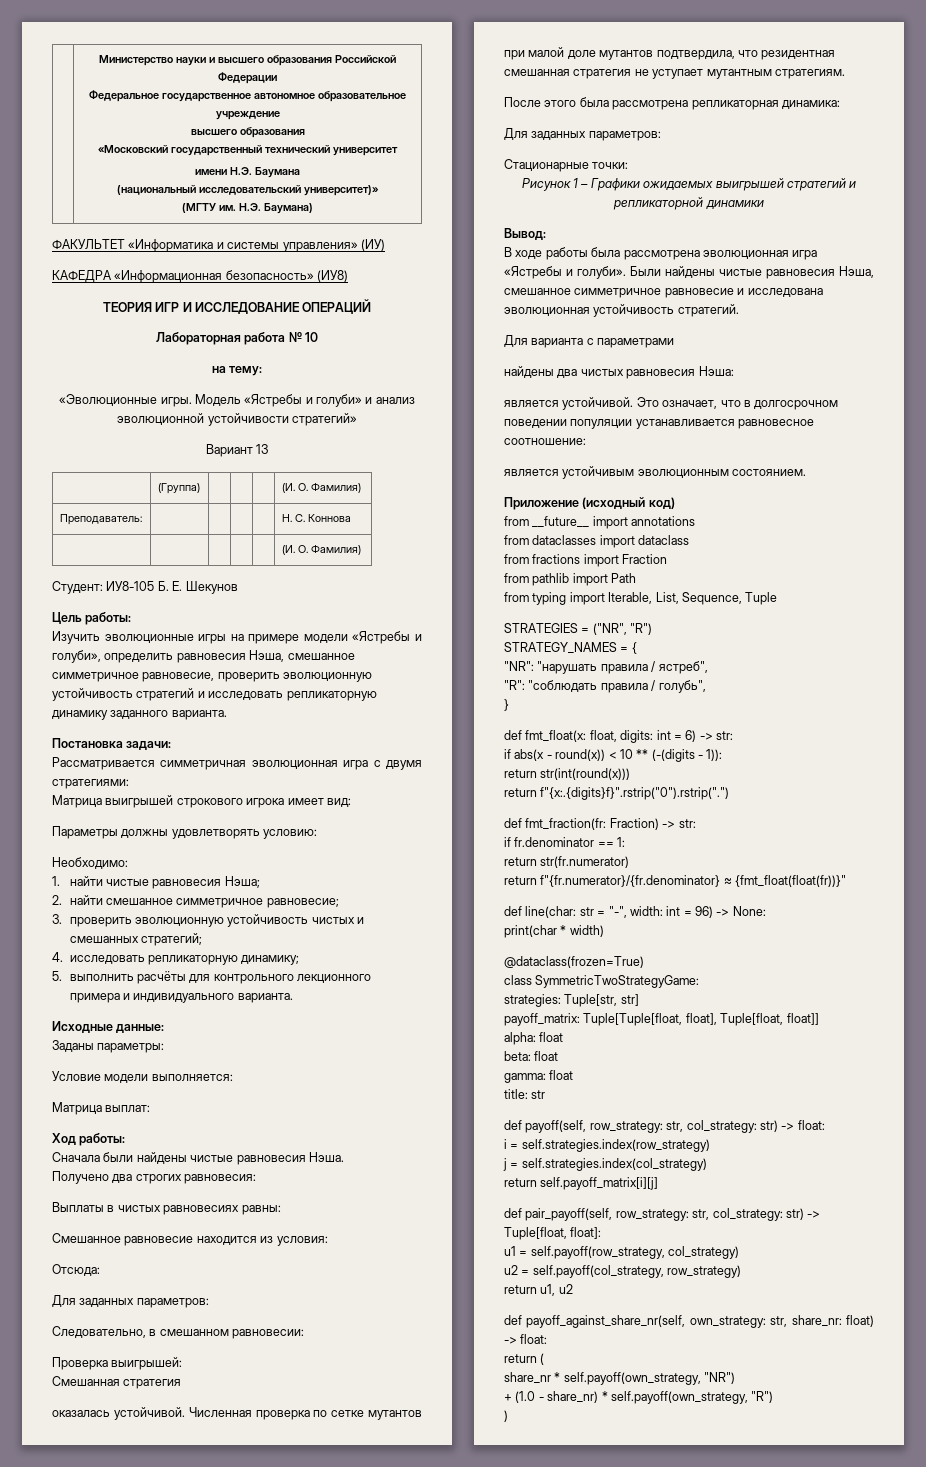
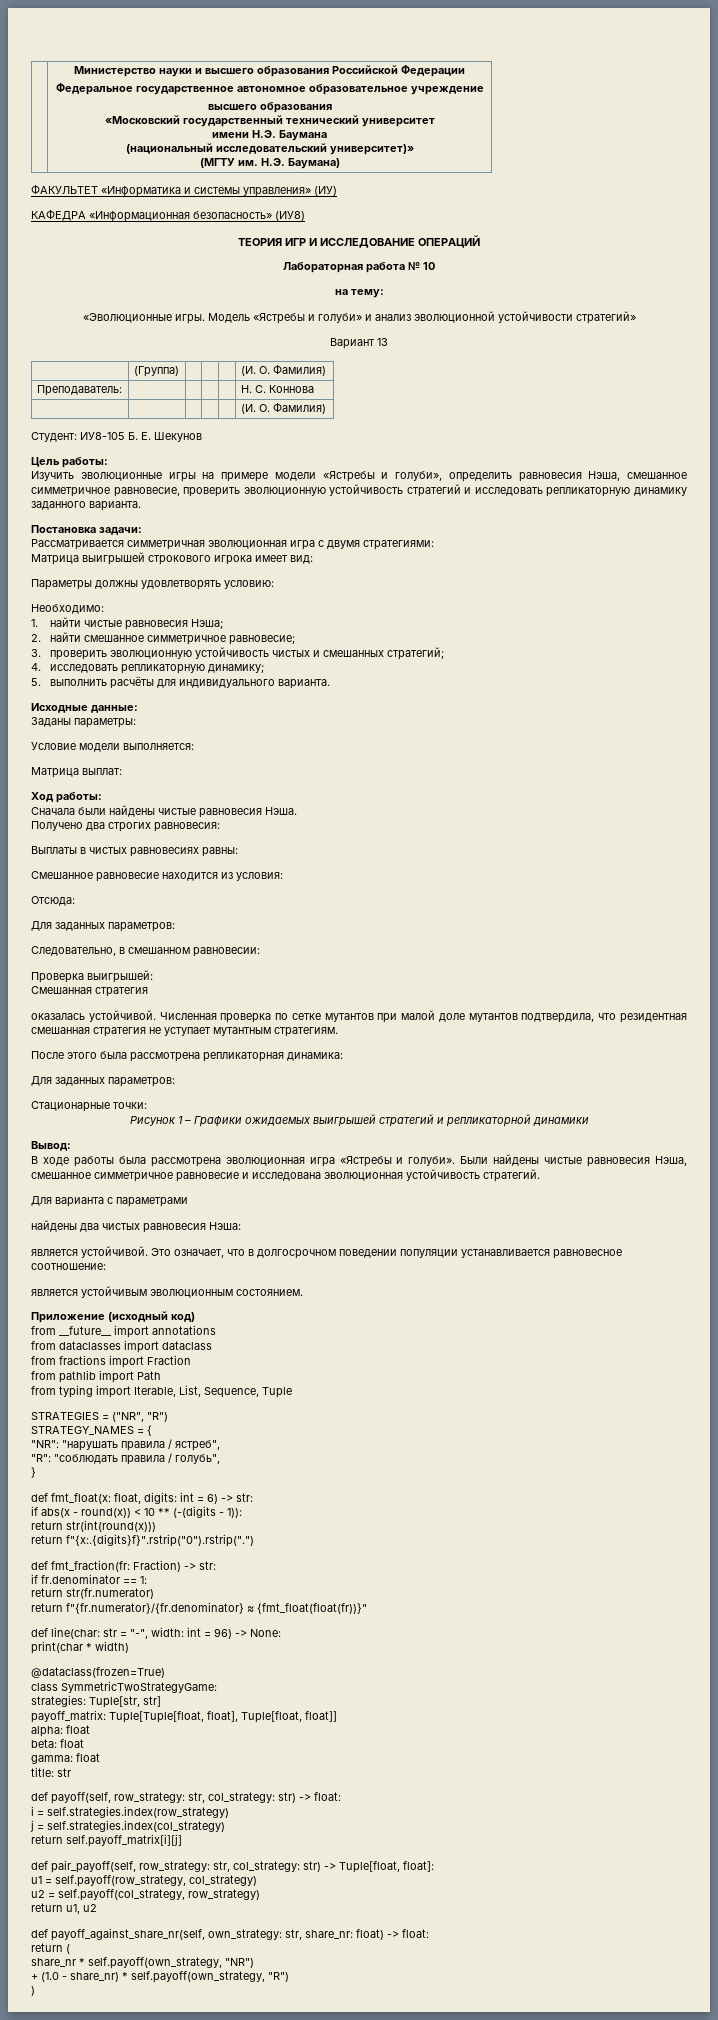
[213,974,372,984] [69,993,130,1003] контрольного лекционного примера и -> (176, 683) none

